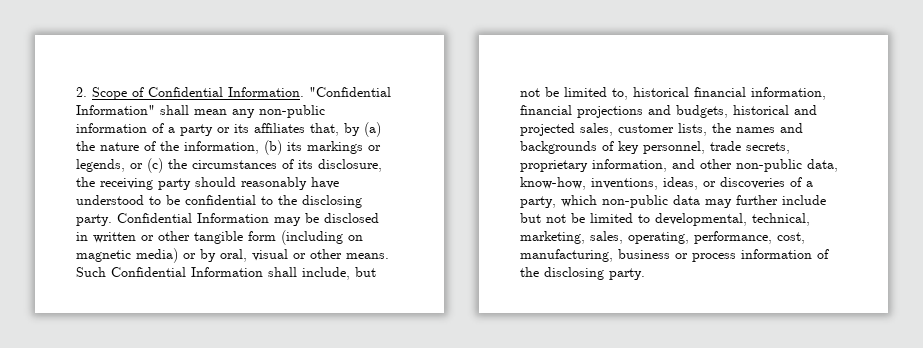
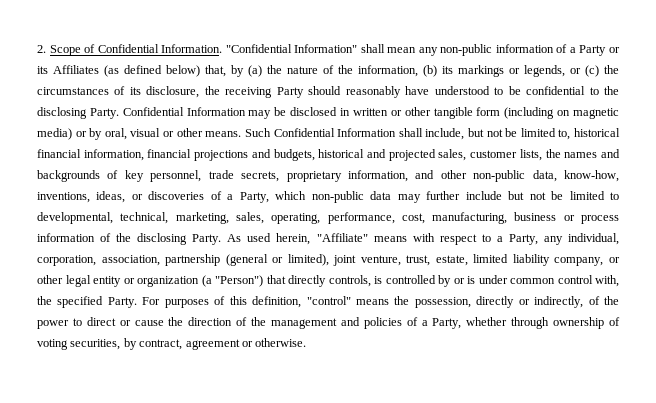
[180,124,213,136] party -> [579,45,607,56] Party
[254,123,305,133] affiliates -> [53,65,200,77] Affiliates (as defined below)
[158,178,191,190] party -> [276,87,304,98] Party
[76,214,112,226] party. -> [89,108,119,119] Party.
[520,196,556,208] party, -> [239,192,269,203] Party,
[609,268,645,280] party. -> [192,233,619,245] [37,254,621,266] [37,275,619,287] [37,296,619,308] [37,317,621,329] [37,338,307,350] Party. As used herein, "Affiliate" means with respect to a Party, any individual, corporation, association, partnership (general or limited), joint venture, trust, estate, limited liability company, or other legal entity or organization (a "Person") that directly controls, is controlled by or is under common control with, the specified Party. For purposes of this definition, "control" means the possession, directly or indirectly, of the power to direct or cause the direction of the management and policies of a Party, whether through ownership of voting securities, by contract, agreement or otherwise.

